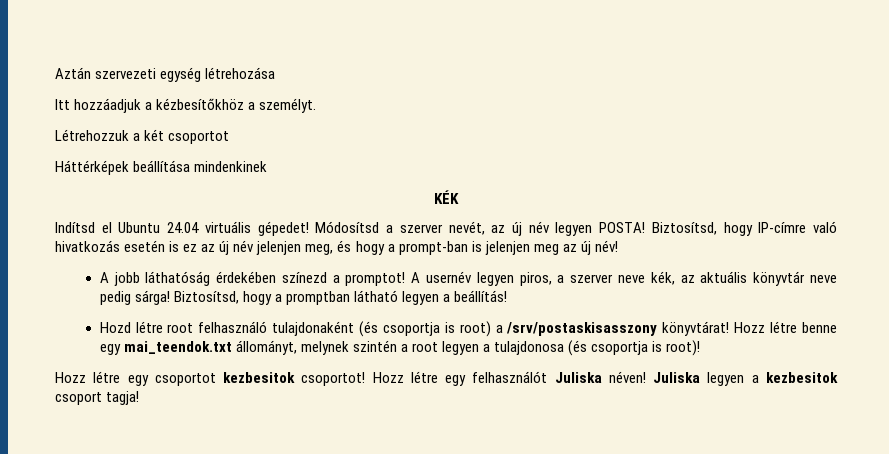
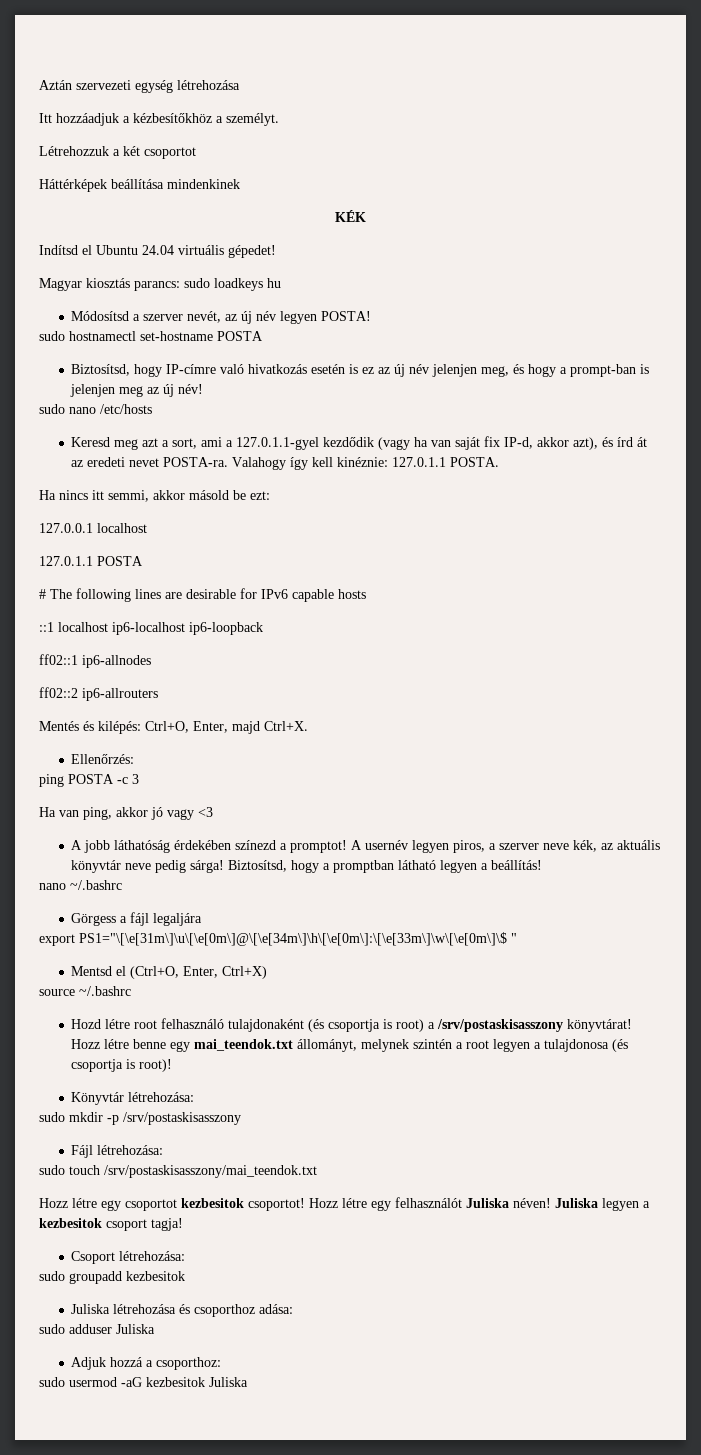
(309, 228) none -> [39,278,281,291] // Magyar kiosztás parancs: sudo loadkeys hu //
(646, 227) none -> [39,331,263,341] // sudo hostnamectl set-hostname POSTA //
(618, 246) none -> [39,404,152,414] [71,436,648,450] [71,457,500,470] [39,490,270,502] [39,523,147,533] [39,556,143,566] [39,588,366,602] [39,622,263,635] [39,654,151,668] [39,687,158,701] [39,721,308,734] [71,754,135,764] [39,774,139,787] [39,807,213,820] // sudo nano /etc/hosts // Keresd meg azt a sort, ami a 127.0.1.1-gyel kezdődik (vagy ha van saját fix IP-d, akkor azt), és írd át az eredeti nevet POSTA-ra. Valahogy így kell kinéznie: 127.0.1.1 POSTA. // Ha nincs itt semmi, akkor másold be ezt: // 127.0.0.1 localhost // 127.0.1.1 POSTA // # The following lines are desirable for IPv6 capable hosts // ::1 localhost ip6-localhost ip6-loopback // ff02::1 ip6-allnodes // ff02::2 ip6-allrouters // Mentés és kilépés: Ctrl+O, Enter, majd Ctrl+X. // Ellenőrzés: // ping POSTA -c 3 // Ha van ping, akkor jó vagy <3
(508, 296) none -> [39,880,122,890] [71,912,203,926] [39,932,517,946] [71,966,268,979] [39,986,131,996] // nano ~/.bashrc // Görgess a fájl legaljára // export PS1="\[\e[31m\]\u\[\e[0m\]@\[\e[34m\]\h\[\e[0m\]:\[\e[33m\]\w\[\e[0m\]\$ " // Mentsd el (Ctrl+O, Enter, Ctrl+X) // source ~/.bashrc
(701, 348) none -> [71,1092,195,1105] [39,1112,241,1125] [71,1145,164,1158] [39,1165,317,1178] // Könyvtár létrehozása: // sudo mkdir -p /srv/postaskisasszony // Fájl létrehozása: // sudo touch /srv/postaskisasszony/mai_teendok.txt
(140, 398) none -> [71,1251,186,1264] [39,1271,185,1284] [71,1304,294,1317] [39,1324,155,1334] [71,1357,222,1370] [39,1377,248,1387] // Csoport létrehozása: // sudo groupadd kezbesitok // Juliska létrehozása és csoporthoz adása: // sudo adduser Juliska // Adjuk hozzá a csoporthoz: // sudo usermod -aG kezbesitok Juliska

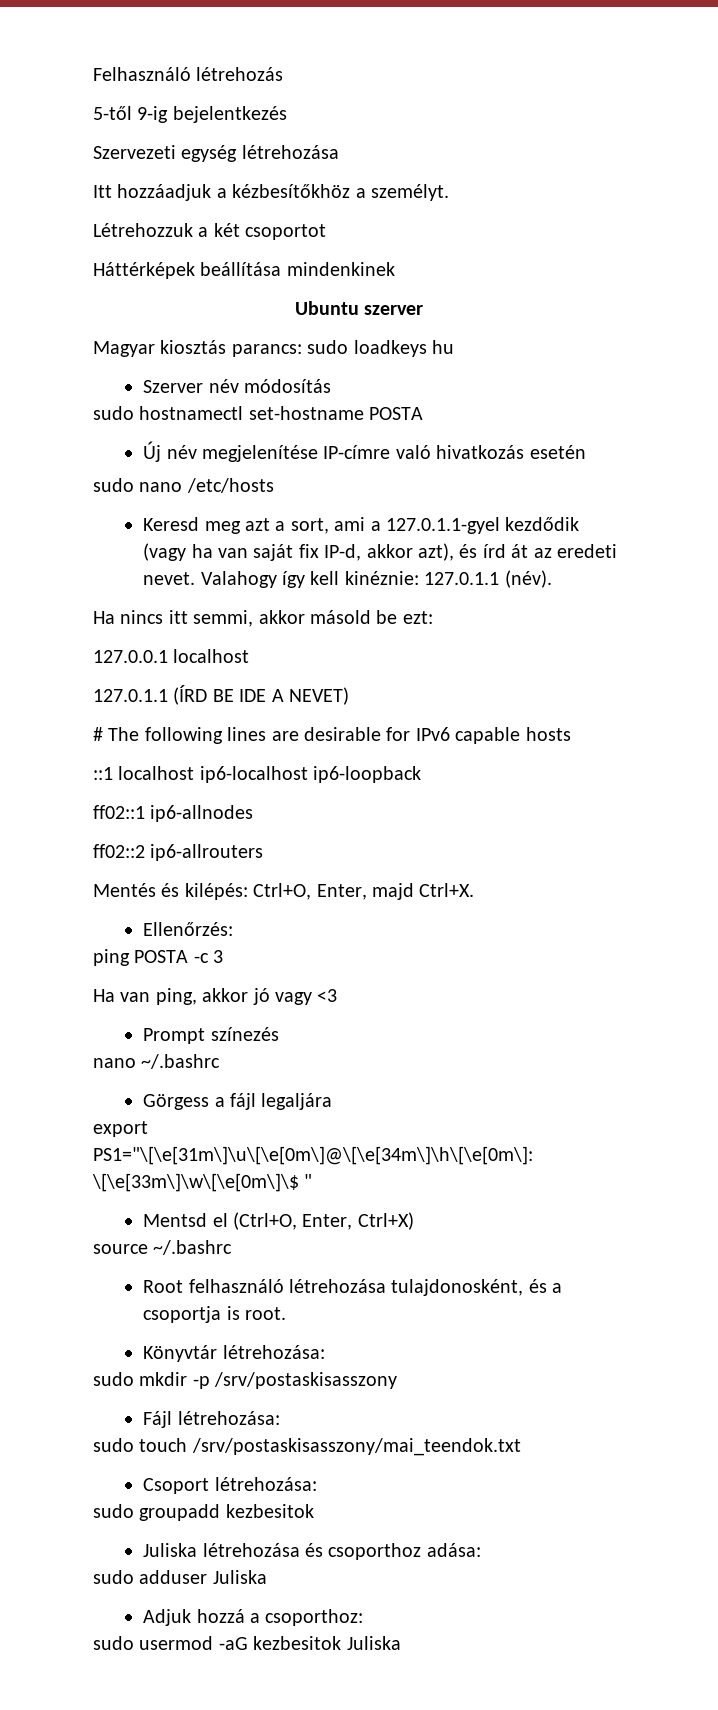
[39,80,131,90] Aztán szervezeti -> [93,67,284,81] [93,106,287,123] [93,145,176,159] Felhasználó létrehozás // 5-től 9-ig bejelentkezés // Szervezeti
[335,210,366,222] [39,245,276,258] KÉK // Indítsd el Ubuntu 24.04 virtuális gépedet! -> [294,301,424,315] Ubuntu szerver
[71,311,372,324] Módosítsd a szerver nevét, az új név legyen POSTA! -> [143,379,332,393] Szerver név módosítás
[71,364,163,377] Biztosítsd, hogy -> [143,441,319,462] Új név megjelenítése
[349,364,650,377] [70,384,204,397] is ez az új név jelenjen meg, és hogy a prompt-ban is jelenjen meg az új név! -> (586, 452) none
[129,457,229,467] nevet POSTA-ra. -> [143,572,196,585] nevet.
[450,457,500,467] POSTA. -> [504,570,552,588] (név).
[97,556,143,566] POSTA -> [173,685,349,705] (ÍRD BE IDE A NEVET)
[71,840,661,853] [71,860,543,873] A jobb láthatóság érdekében színezd a promptot! A usernév legyen piros, a szerver neve kék, az aktuális könyvtár neve pedig sárga! Biztosítsd, hogy a promptban látható legyen a beállítás! -> [143,1027,279,1044] Prompt színezés
[71,1018,633,1032] [71,1039,629,1052] [71,1059,173,1072] Hozd létre root felhasználó tulajdonaként (és csoportja is root) a /srv/postaskisasszony könyvtárat! Hozz létre benne egy mai_teendok.txt állományt, melynek szintén a root legyen a tulajdonosa (és csoportja is root)! -> [143,1279,563,1296] [143,1306,287,1323] Root felhasználó létrehozása tulajdonosként, és a csoportja is root.
[39,1197,650,1211] [39,1218,183,1231] // Hozz létre egy csoportot kezbesitok csoportot! Hozz létre egy felhasználót Juliska néven! Juliska legyen a kezbesitok csoport tagja! -> (521, 1447) none

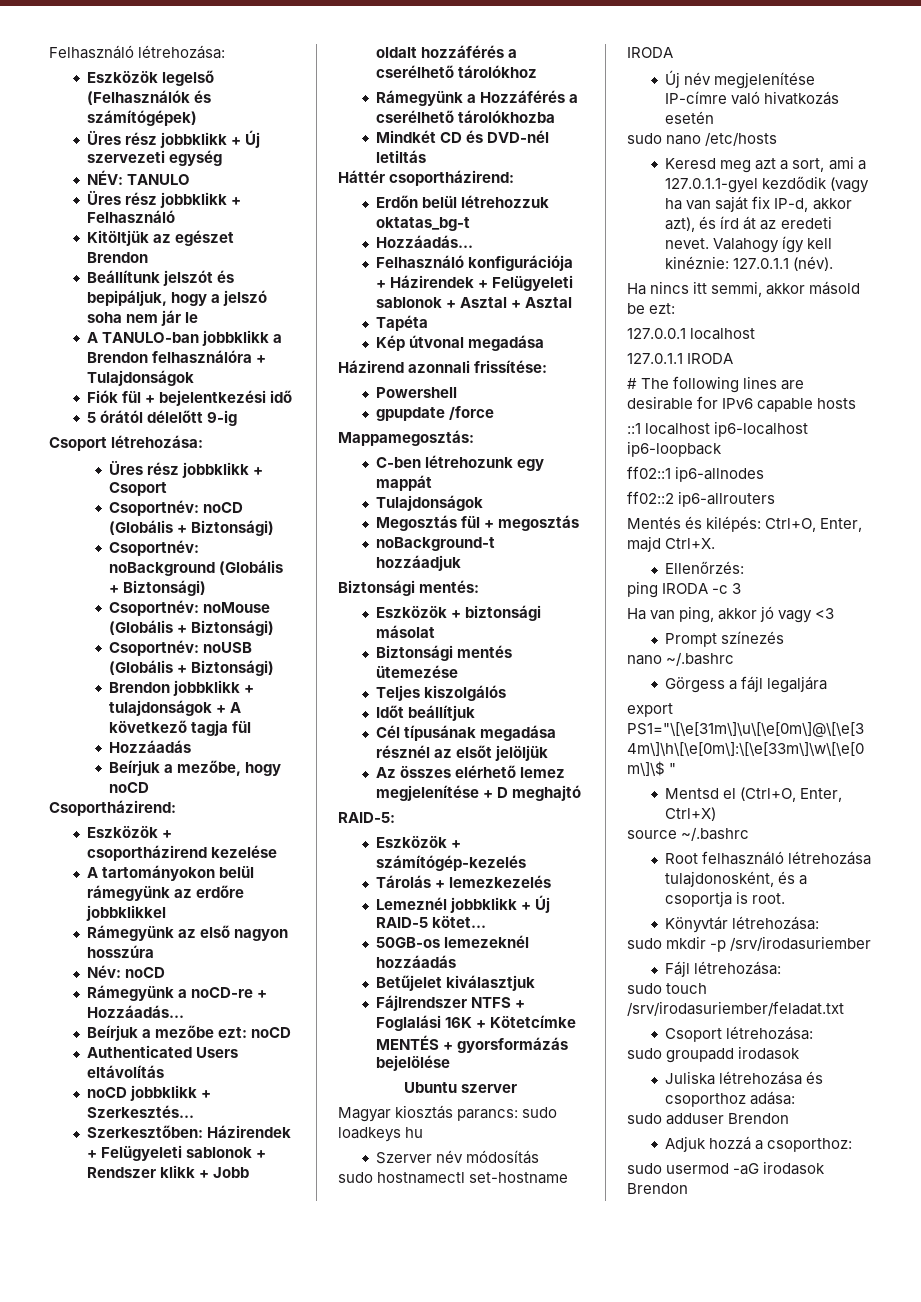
[93,67,284,81] [93,106,287,123] [93,145,339,162] [93,184,449,201] [93,223,327,240] [93,262,395,279] Felhasználó létrehozás // 5-től 9-ig bejelentkezés // Szervezeti egység létrehozása // Itt hozzáadjuk a kézbesítőkhöz a személyt. // Létrehozzuk a két csoportot // Háttérképek beállítása mindenkinek -> [49,45,226,59] [87,70,215,86] [87,90,212,105] [87,110,198,126] [87,130,261,148] [87,150,223,166] [87,170,191,185] [87,190,242,208] [87,210,176,223] [87,230,235,246] [87,252,149,263] [87,270,235,286] [87,290,268,306] [87,310,199,326] [87,330,283,346] [87,350,267,363] [87,370,195,386] [87,390,293,406] [87,410,238,426] [49,435,204,451] [109,460,264,478] [109,482,168,496] [109,500,244,516] [109,520,275,536] [109,540,200,556] [109,560,284,576] [109,580,207,596] [109,600,271,616] [109,620,275,636] [109,640,253,656] [109,660,275,676] [109,680,255,696] [109,700,242,716] [109,720,252,736] [109,740,192,753] [109,760,282,776] [109,782,150,793] [49,800,176,816] [87,825,173,838] [87,845,278,861] [87,865,255,881] [87,885,245,901] [86,905,167,921] [87,925,289,941] [87,945,155,958] [87,965,166,978] [87,985,268,1001] [87,1005,185,1018] [87,1025,292,1041] [87,1045,239,1058] [87,1065,165,1078] [87,1085,212,1101] [87,1105,195,1118] [87,1125,292,1138] [87,1145,267,1161] [87,1165,250,1178] [376,45,518,58] [376,65,538,78] [376,90,579,106] [376,110,556,123] [376,130,550,143] [376,150,427,163] [338,170,515,186] [376,195,550,208] [376,217,471,231] [376,235,474,248] [376,255,574,271] [376,275,574,291] [376,297,573,308] [376,315,429,331] [376,335,545,351] [338,360,548,373] [376,387,458,398] [376,406,495,421] [338,430,474,446] [376,455,545,471] [376,475,433,491] [376,495,484,511] [376,515,580,531] [376,537,496,551] [376,555,462,571] [338,580,480,596] [376,605,542,621] [376,625,436,638] [376,645,513,661] [376,665,459,678] [376,685,507,701] [376,705,476,721] [376,725,557,741] [376,745,549,761] [376,765,566,778] [376,785,582,801] [338,812,395,823] [376,835,462,848] [376,855,527,871] [376,875,552,888] [376,895,551,913] [376,915,487,928] [376,935,530,948] [376,955,457,968] [376,975,536,991] [376,995,526,1011] [376,1015,577,1031] [376,1035,569,1053] [376,1055,451,1071] Felhasználó létrehozása: // Eszközök legelső (Felhasználók és számítógépek) // Üres rész jobbklikk + Új szervezeti egység // NÉV: TANULO // Üres rész jobbklikk + Felhasználó // Kitöltjük az egészet Brendon // Beállítunk jelszót és bepipáljuk, hogy a jelszó soha nem jár le // A TANULO-ban jobbklikk a Brendon felhasználóra + Tulajdonságok // Fiók fül + bejelentkezési idő // 5 órától délelőtt 9-ig // Csoport létrehozása: // Üres rész jobbklikk + Csoport // Csoportnév: noCD (Globális + Biztonsági) // Csoportnév: noBackground (Globális + Biztonsági) // Csoportnév: noMouse (Globális + Biztonsági) // Csoportnév: noUSB (Globális + Biztonsági) // Brendon jobbklikk + tulajdonságok + A következő tagja fül // Hozzáadás // Beírjuk a mezőbe, hogy noCD // Csoportházirend: // Eszközök + csoportházirend kezelése // A tartományokon belül rámegyünk az erdőre jobbklikkel // Rámegyünk az első nagyon hosszúra // Név: noCD // Rámegyünk a noCD-re + Hozzáadás… // Beírjuk a mezőbe ezt: noCD // Authenticated Users eltávolítás // noCD jobbklikk + Szerkesztés… // Szerkesztőben: Házirendek + Felügyeleti sablonok + Rendszer klikk + Jobb oldalt hozzáférés a cserélhető tárolókhoz // Rámegyünk a Hozzáférés a cserélhető tárolókhozba // Mindkét CD és DVD-nél letiltás // Háttér csoportházirend: // Erdőn belül létrehozzuk oktatas_bg-t // Hozzáadás… // Felhasználó konfigurációja + Házirendek + Felügyeleti sablonok + Asztal + Asztal // Tapéta // Kép útvonal megadása // Házirend azonnali frissítése: // Powershell // gpupdate /force // Mappamegosztás: // C-ben létrehozunk egy mappát // Tulajdonságok // Megosztás fül + megosztás // noBackground-t hozzáadjuk // Biztonsági mentés: // Eszközök + biztonsági másolat // Biztonsági mentés ütemezése // Teljes kiszolgálós // Időt beállítjuk // Cél típusának megadása résznél az elsőt jelöljük // Az összes elérhető lemez megjelenítése + D meghajtó // RAID-5: // Eszközök + számítógép-kezelés // Tárolás + lemezkezelés // Lemeznél jobbklikk + Új RAID-5 kötet… // 50GB-os lemezeknél hozzáadás // Betűjelet kiválasztjuk // Fájlrendszer NTFS + Foglalási 16K + Kötetcímke MENTÉS + gyorsformázás bejelölése
[369,407,424,420] POSTA -> [627,47,673,58] IRODA
[173,685,349,705] (ÍRD BE IDE A NEVET) -> [687,353,734,364] IRODA
[134,950,189,963] POSTA -> [662,583,709,594] IRODA
[214,1372,398,1389] /srv/postaskisasszony -> [730,936,872,951] /srv/irodasuriember
[191,1438,521,1456] /srv/postaskisasszony/mai_teendok.txt -> [627,1001,844,1016] /srv/irodasuriember/feladat.txt
[225,1504,314,1518] kezbesitok -> [738,1046,801,1060] irodasok
[212,1570,267,1584] Juliska -> [728,1113,790,1124] Brendon
[253,1636,401,1650] kezbesitok Juliska -> [763,1161,826,1175] [627,1183,688,1194] irodasok Brendon

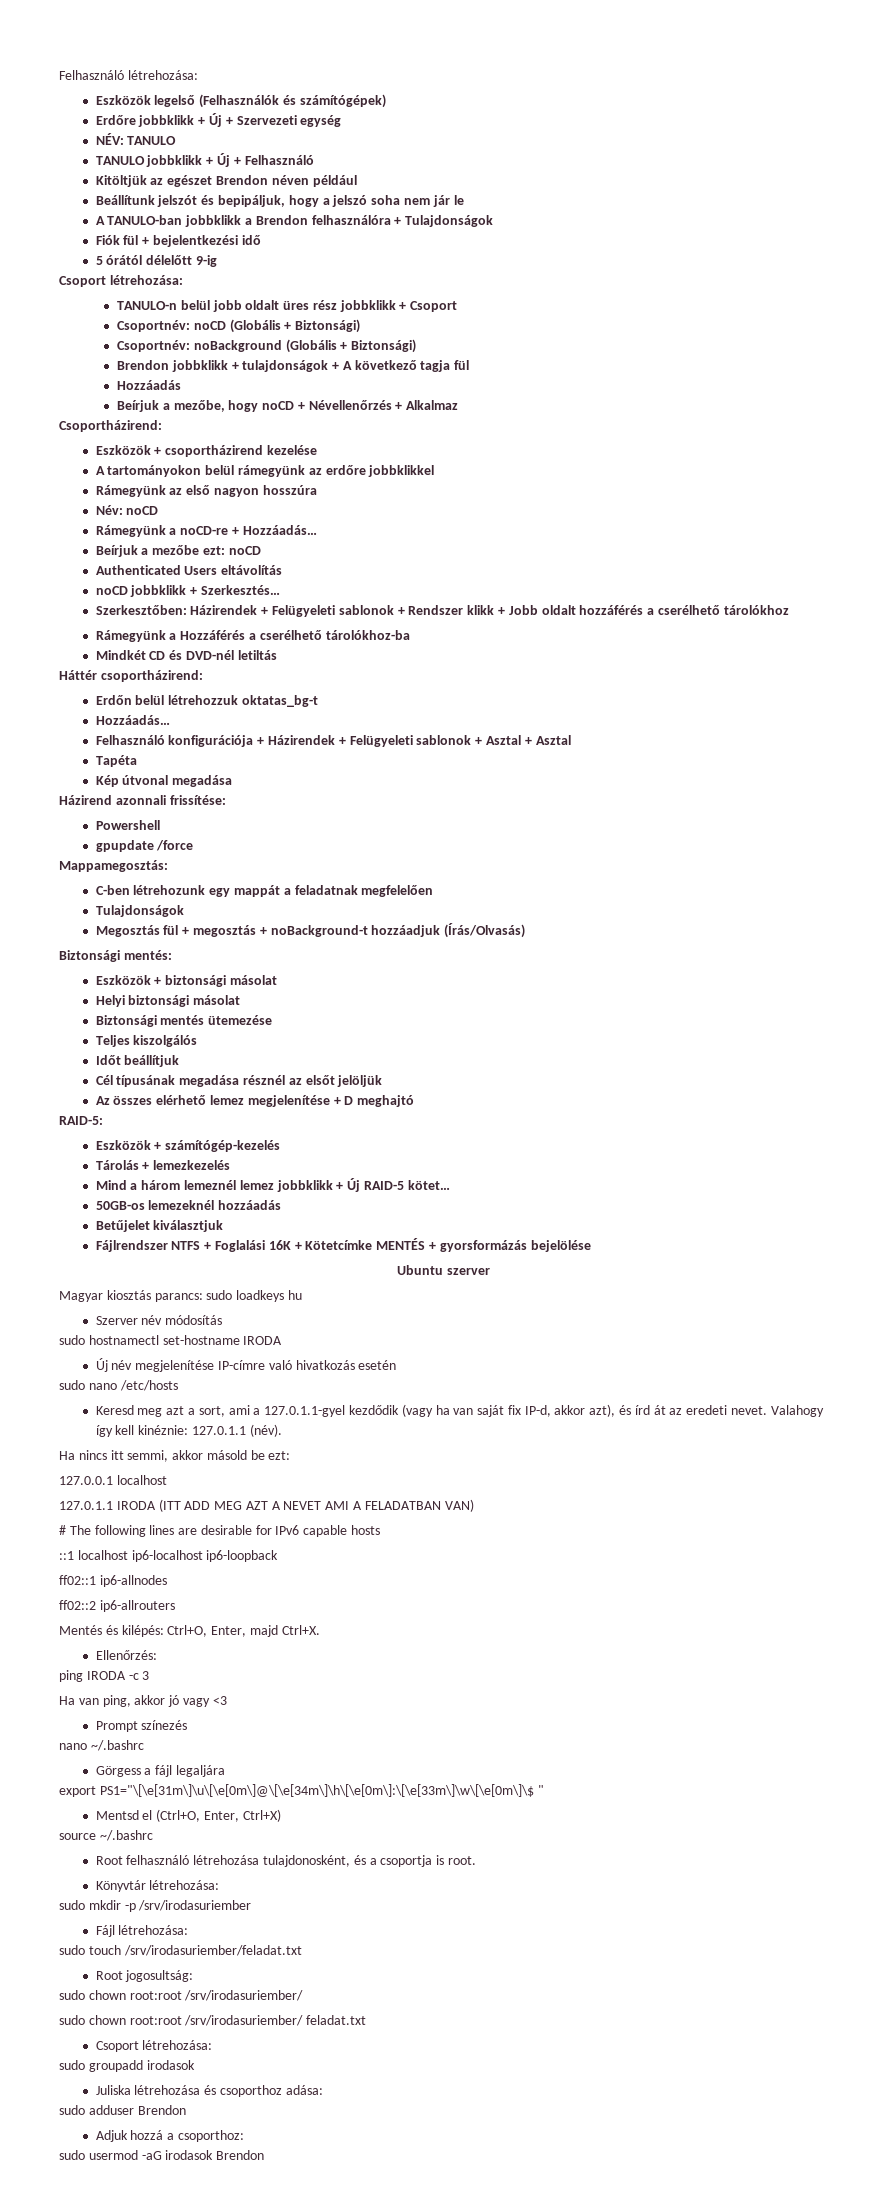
[87,130,261,148] [87,150,166,163] Üres rész jobbklikk + Új szervezeti -> [95,113,297,127] Erdőre jobbklikk + Új + Szervezeti
[87,190,228,208] Üres rész jobbklikk -> [95,153,231,167] TANULO jobbklikk + Új
(149, 257) none -> [271,175,357,187] néven például
[109,460,144,475] Üres -> [117,300,310,312] TANULO-n belül jobb oldalt üres
[109,600,271,616] [109,620,275,636] [109,640,253,656] [109,660,275,676] // Csoportnév: noMouse (Globális + Biztonsági) // Csoportnév: noUSB (Globális + Biztonsági) -> (417, 346) none
(150, 787) none -> [297,400,459,410] + Névellenőrzés + Alkalmaz
[458,110,556,123] tárolókhozba -> [325,630,410,640] tárolókhoz-ba
(433, 483) none -> [283,885,434,897] a feladatnak megfelelően
(580, 523) // -> [259,927,267,935] +
(462, 563) none -> [444,923,526,938] (Írás/Olvasás)
(436, 631) none -> [95,995,241,1007] // Helyi biztonsági másolat
[376,897,448,910] Lemeznél -> [95,1180,274,1190] Mind a három lemeznél lemez
(734, 358) none -> [158,1499,474,1512] (ITT ADD MEG AZT A NEVET AMI A FELADATBAN VAN)
(844, 1008) none -> [95,1970,194,1982] [59,1990,304,2001] [59,2015,367,2026] // Root jogosultság: // sudo chown root:root /srv/irodasuriember/ // sudo chown root:root /srv/irodasuriember/ feladat.txt

